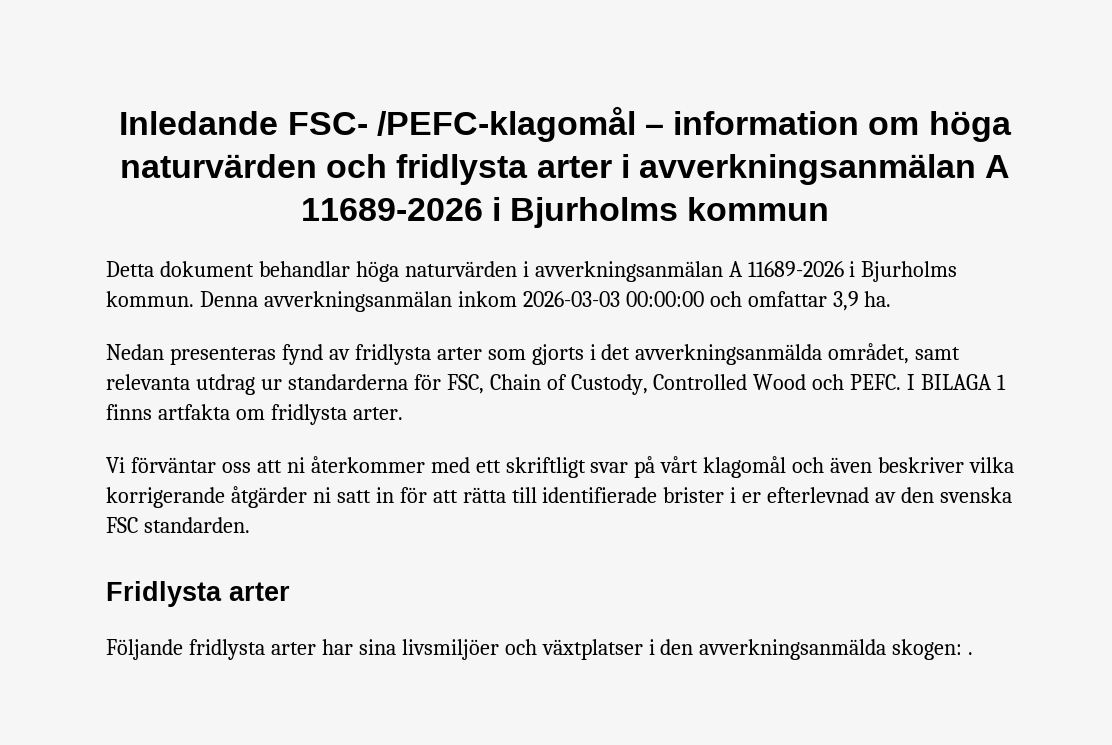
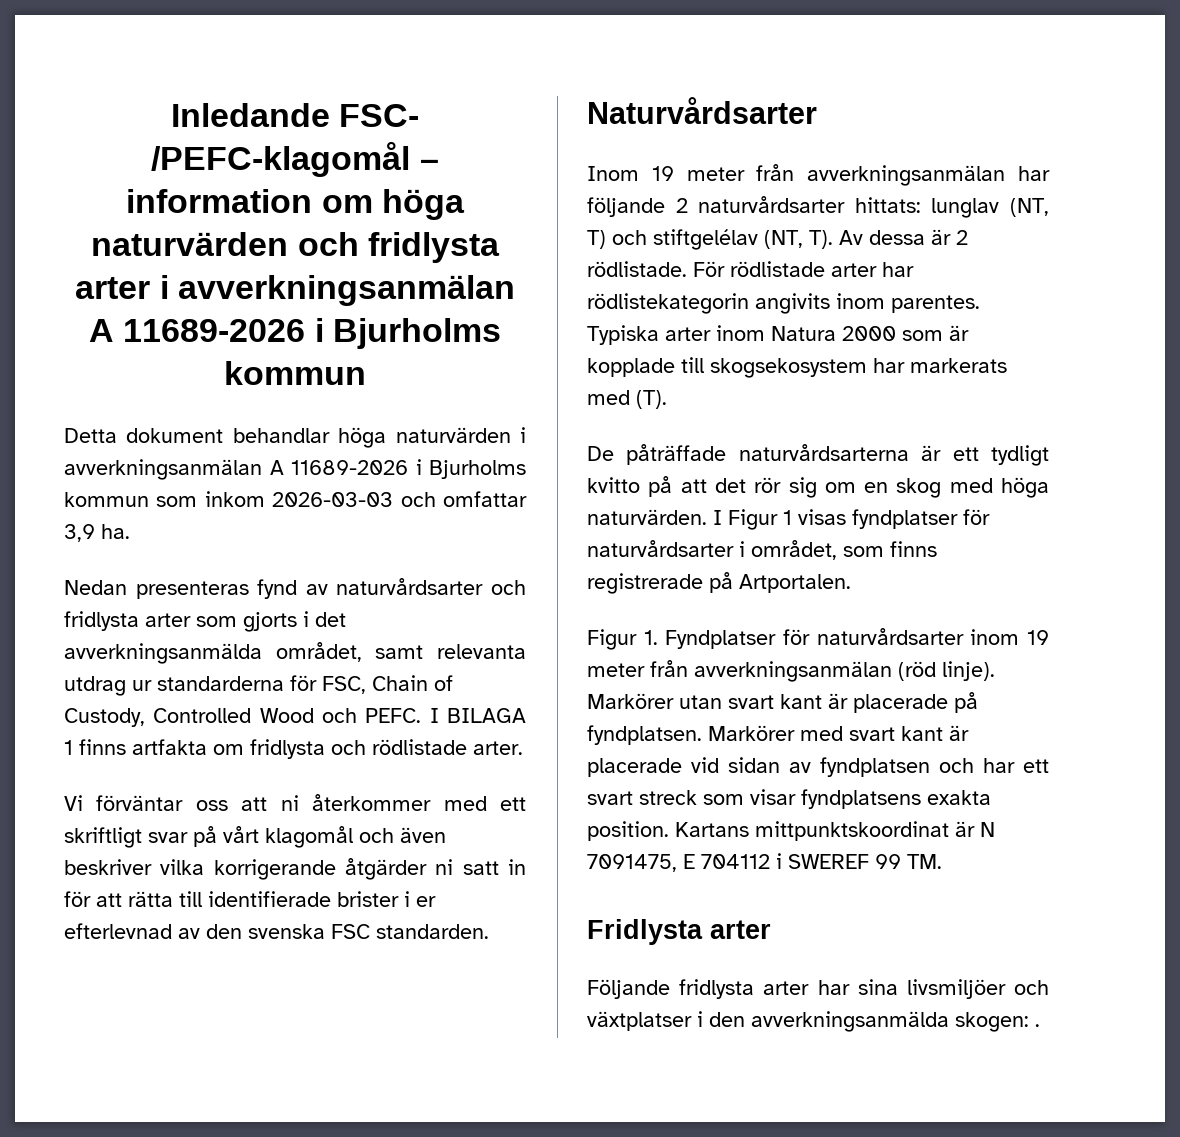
[106,291,452,312] kommun. Denna avverkningsanmälan -> [64,492,198,507] kommun som
[625,291,704,307] 00:00:00 -> (394, 499) none
(350, 354) none -> [336,578,526,595] naturvårdsarter och
(347, 414) none -> [331,739,467,755] och rödlistade
(250, 525) none -> [587,97,817,124] [587,164,1050,186] [587,196,1049,218] [587,229,968,250] [587,261,914,277] [587,293,980,314] [587,325,969,345] [587,357,1007,378] [587,390,667,409] [587,444,1049,466] [587,476,1049,498] [587,509,990,530] [587,540,937,560] [587,572,851,594] [587,628,1049,650] [587,660,995,682] [587,692,978,713] [587,725,969,745] [587,757,1049,777] [587,789,991,809] [587,821,995,841] [587,853,942,872] // Naturvårdsarter // Inom 19 meter från avverkningsanmälan har följande 2 naturvårdsarter hittats: lunglav (NT, T) och stiftgelélav (NT, T). Av dessa är 2 rödlistade. För rödlistade arter har rödlistekategorin angivits inom parentes. Typiska arter inom Natura 2000 som är kopplade till skogsekosystem har markerats med (T). // De påträffade naturvårdsarterna är ett tydligt kvitto på att det rör sig om en skog med höga naturvärden. I Figur 1 visas fyndplatser för naturvårdsarter i området, som finns registrerade på Artportalen. // Figur 1. Fyndplatser för naturvårdsarter inom 19 meter från avverkningsanmälan (röd linje). Markörer utan svart kant är placerade på fyndplatsen. Markörer med svart kant är placerade vid sidan av fyndplatsen och har ett svart streck som visar fyndplatsens exakta position. Kartans mittpunktskoordinat är N 7091475, E 704112 i SWEREF 99 TM.

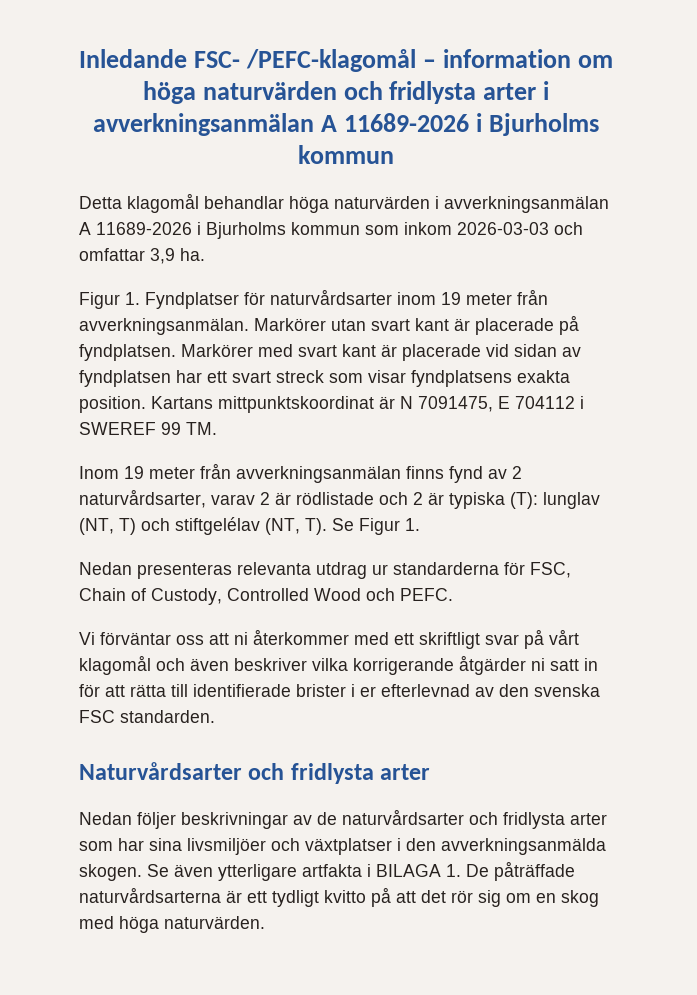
[126,428,224,443] dokument -> [127,193,199,213] klagomål
[64,578,526,599] [64,611,346,632] [64,642,424,664] Nedan presenteras fynd av naturvårdsarter och fridlysta arter som gjorts i det avverkningsanmälda området, samt -> [79,289,548,309] [79,315,579,335] [79,344,581,361] [79,370,570,387] [79,396,584,413] [79,422,217,435] [79,463,522,483] [79,489,600,509] [79,517,420,535] [79,562,232,579] Figur 1. Fyndplatser för naturvårdsarter inom 19 meter från avverkningsanmälan. Markörer utan svart kant är placerade på fyndplatsen. Markörer med svart kant är placerade vid sidan av fyndplatsen har ett svart streck som visar fyndplatsens exakta position. Kartans mittpunktskoordinat är N 7091475, E 704112 i SWEREF 99 TM. // Inom 19 meter från avverkningsanmälan finns fynd av 2 naturvårdsarter, varav 2 är rödlistade och 2 är typiska (T): lunglav (NT, T) och stiftgelélav (NT, T). Se Figur 1. // Nedan presenteras
[429,708,526,723] [64,739,523,759] I BILAGA 1 finns artfakta om fridlysta och rödlistade arter. -> (453, 594) none
[587,164,1050,186] [587,196,1049,218] [587,229,968,250] [587,261,914,277] [587,293,980,314] [587,325,969,345] [587,357,1007,378] [587,390,667,409] // Inom 19 meter från avverkningsanmälan har följande 2 naturvårdsarter hittats: lunglav (NT, T) och stiftgelélav (NT, T). Av dessa är 2 rödlistade. För rödlistade arter har rödlistekategorin angivits inom parentes. Typiska arter inom Natura 2000 som är kopplade till skogsekosystem har markerats med (T). // -> [248,763,431,784] [79,809,607,829] [79,838,606,855] [79,864,461,881] och fridlysta arter // Nedan följer beskrivningar av de naturvårdsarter och fridlysta arter som har sina livsmiljöer och växtplatser i den avverkningsanmälda skogen. Se även ytterligare artfakta i BILAGA 1.
[713,509,990,530] [587,540,937,560] [587,572,851,594] [587,628,1049,650] [587,660,995,682] [587,692,978,713] [587,725,969,745] [587,757,1049,777] [587,789,991,809] [587,821,995,841] [587,853,942,872] [587,919,771,945] [587,979,1049,999] [587,1011,1040,1032] I Figur 1 visas fyndplatser för naturvårdsarter i området, som finns registrerade på Artportalen. // Figur 1. Fyndplatser för naturvårdsarter inom 19 meter från avverkningsanmälan (röd linje). Markörer utan svart kant är placerade på fyndplatsen. Markörer med svart kant är placerade vid sidan av fyndplatsen och har ett svart streck som visar fyndplatsens exakta position. Kartans mittpunktskoordinat är N 7091475, E 704112 i SWEREF 99 TM. // Fridlysta arter // Följande fridlysta arter har sina livsmiljöer och växtplatser i den avverkningsanmälda skogen: . -> (265, 922) none

